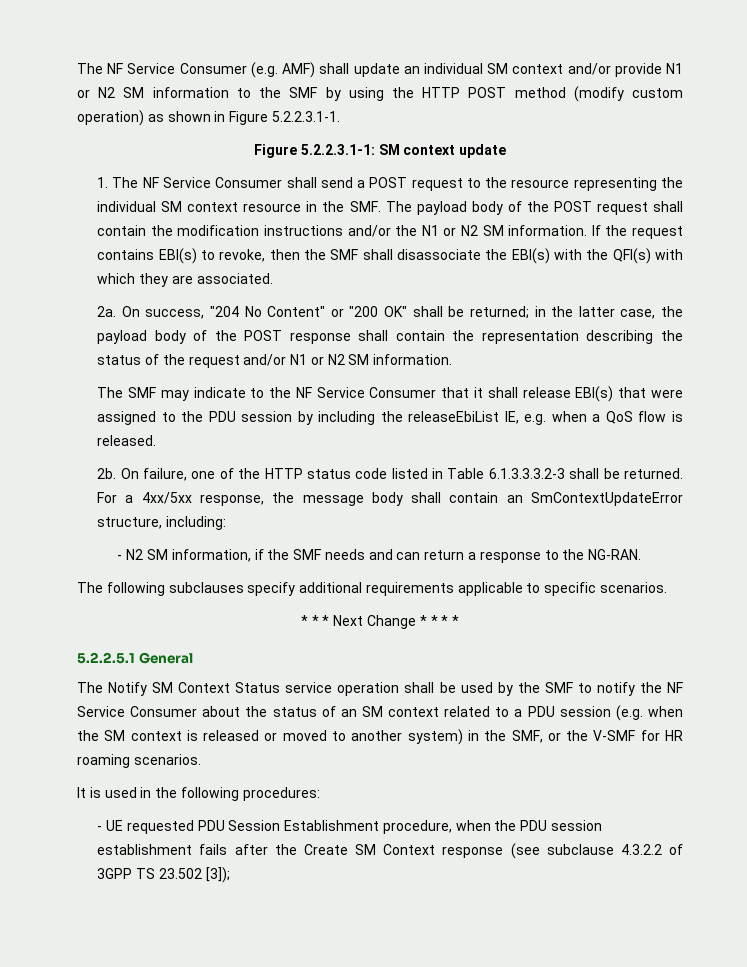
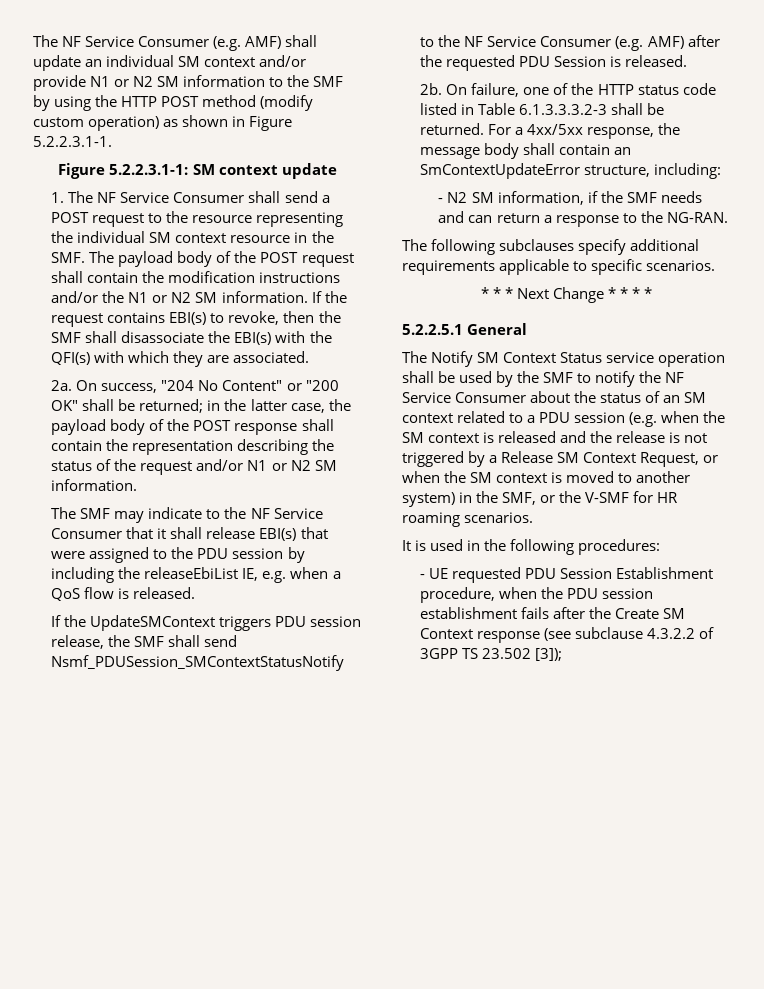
(157, 440) none -> [51,615,362,631] [51,635,238,649] [51,655,345,671] [420,35,720,51] [420,55,688,71] // If the UpdateSMContext triggers PDU session release, the SMF shall send Nsmf_PDUSession_SMContextStatusNotify to the NF Service Consumer (e.g. AMF) after the requested PDU Session is released.
[264,732,278,741] or -> [560,431,708,443] [402,451,719,467] [402,471,563,483] and the release is not triggered by a Release SM Context Request, or when the SM context is

